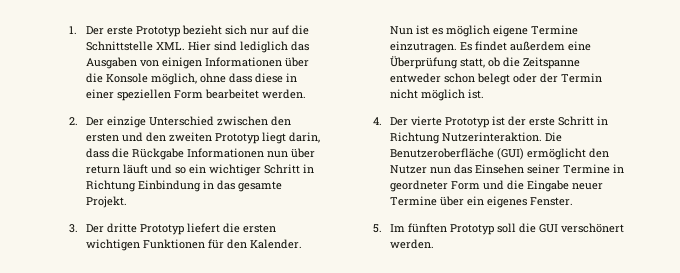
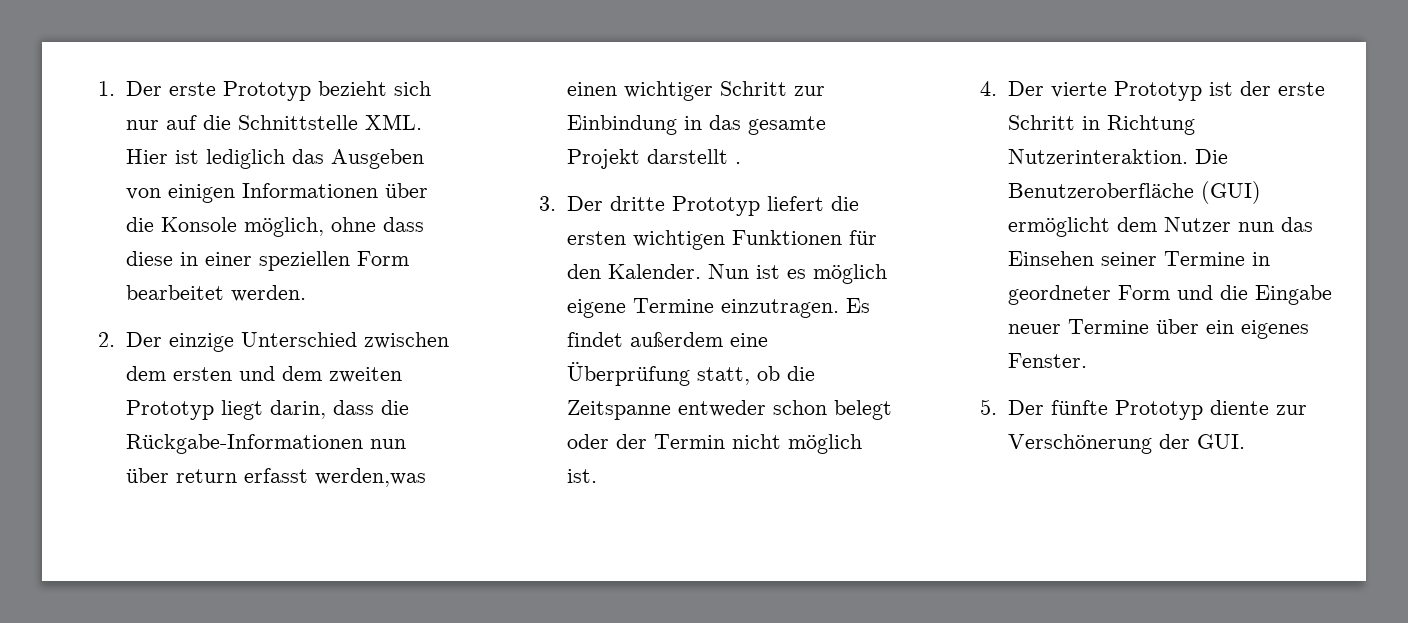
[214,41,238,51] sind -> [174,150,199,164] ist
[86,57,138,69] Ausgaben -> [330,149,424,169] Ausgeben
[271,116,292,126] den -> [125,366,166,381] dem
[146,132,167,142] den -> [281,366,322,381] dem
[132,148,265,160] Rückgabe Informationen -> [125,434,363,454] Rückgabe-Informationen
[123,164,315,176] [86,180,137,192] läuft und so ein wichtiger Schritt in Richtung -> [243,468,426,487] [566,81,825,101] erfasst werden,was einen wichtiger Schritt zur
[86,196,128,208] Projekt. -> [566,149,741,169] Projekt darstellt .
[589,148,610,158] den -> [1116,217,1157,232] dem
[390,223,625,235] [390,239,435,249] Im fünften Prototyp soll die GUI verschönert werden. -> [1007,400,1307,420] [1007,434,1245,454] Der fünfte Prototyp diente zur Verschönerung der GUI.

